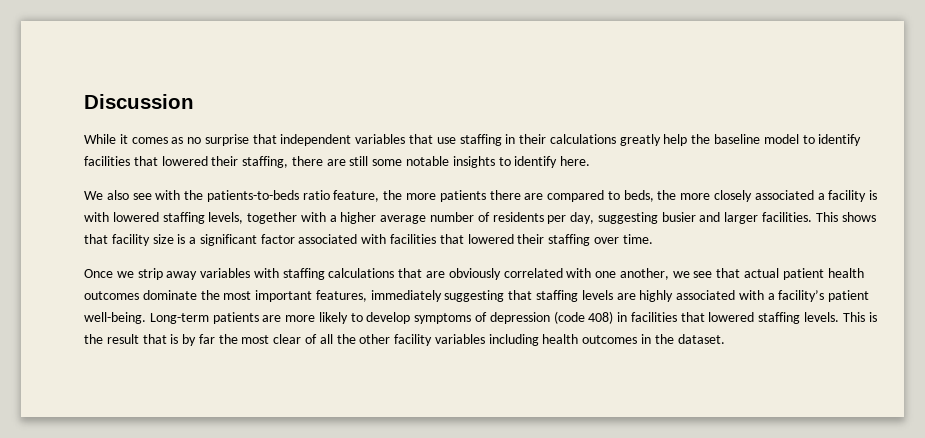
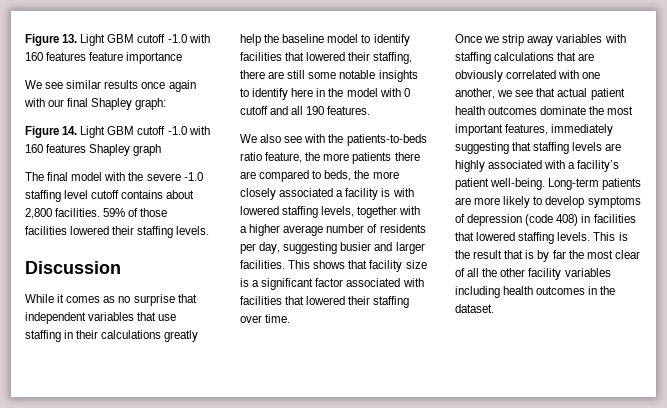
(84, 101) none -> [25,34,210,46] [25,52,183,64] [25,80,196,92] [24,98,167,110] [25,126,210,138] [25,144,162,156] [25,172,203,181] [25,190,195,202] [25,208,168,219] [25,226,210,238] Figure 13. Light GBM cutoff -1.0 with 160 features feature importance // We see similar results once again with our final Shapley graph: // Figure 14. Light GBM cutoff -1.0 with 160 features Shapley graph // The final model with the severe -1.0 staffing level cutoff contains about 2,800 facilities. 59% of those facilities lowered their staffing levels. //
[560,156,591,166] here. -> [291,88,410,97] [240,106,371,115] here in the model with 0 cutoff and all 190 features.

